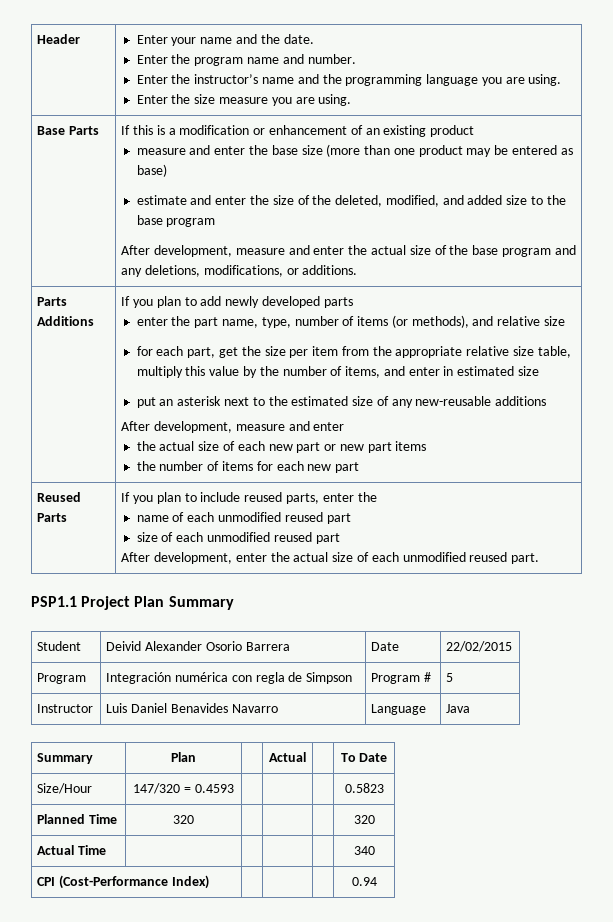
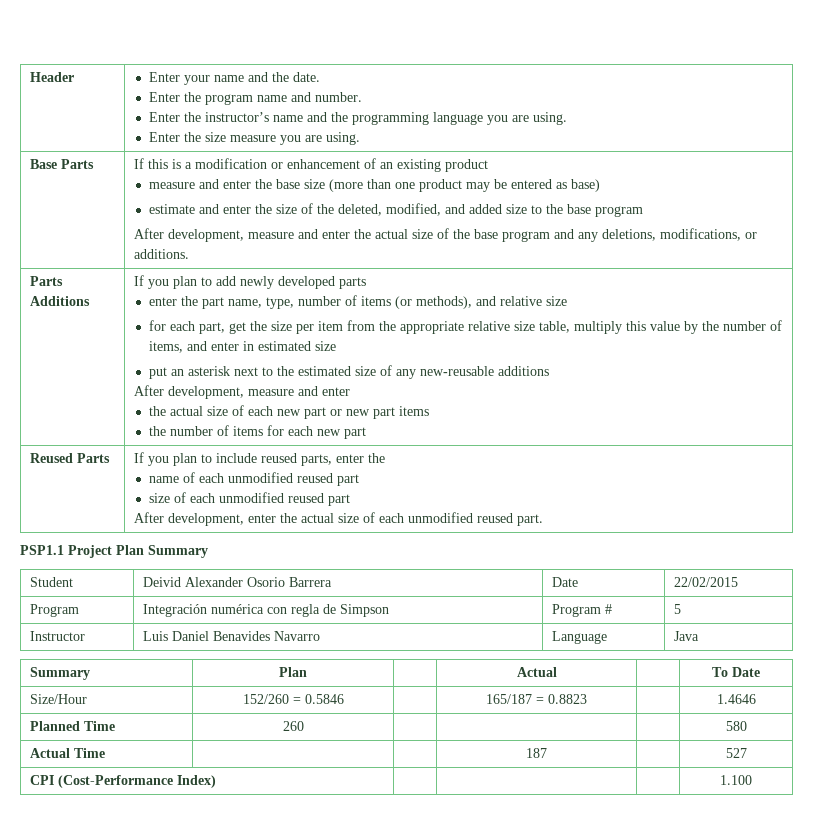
[133,783,234,794] [344,783,384,793] [37,814,118,824] [173,815,195,824] [353,815,375,824] 147/320 = 0.4593 | | | | 0.5823 // Planned Time | 320 | | | | 320 -> [242,694,344,704] [486,694,587,704] [716,694,756,704] [29,721,115,731] [282,721,304,731] [725,721,747,731] 152/260 = 0.5846 | | 165/187 = 0.8823 | | 1.4646 // Planned Time | 260 | | | | 580
[353,846,375,855] | | 340 -> [526,748,547,758] [725,748,747,758] 187 | | 527
[351,877,377,886] 0.94 -> [720,775,752,785] 1.100

